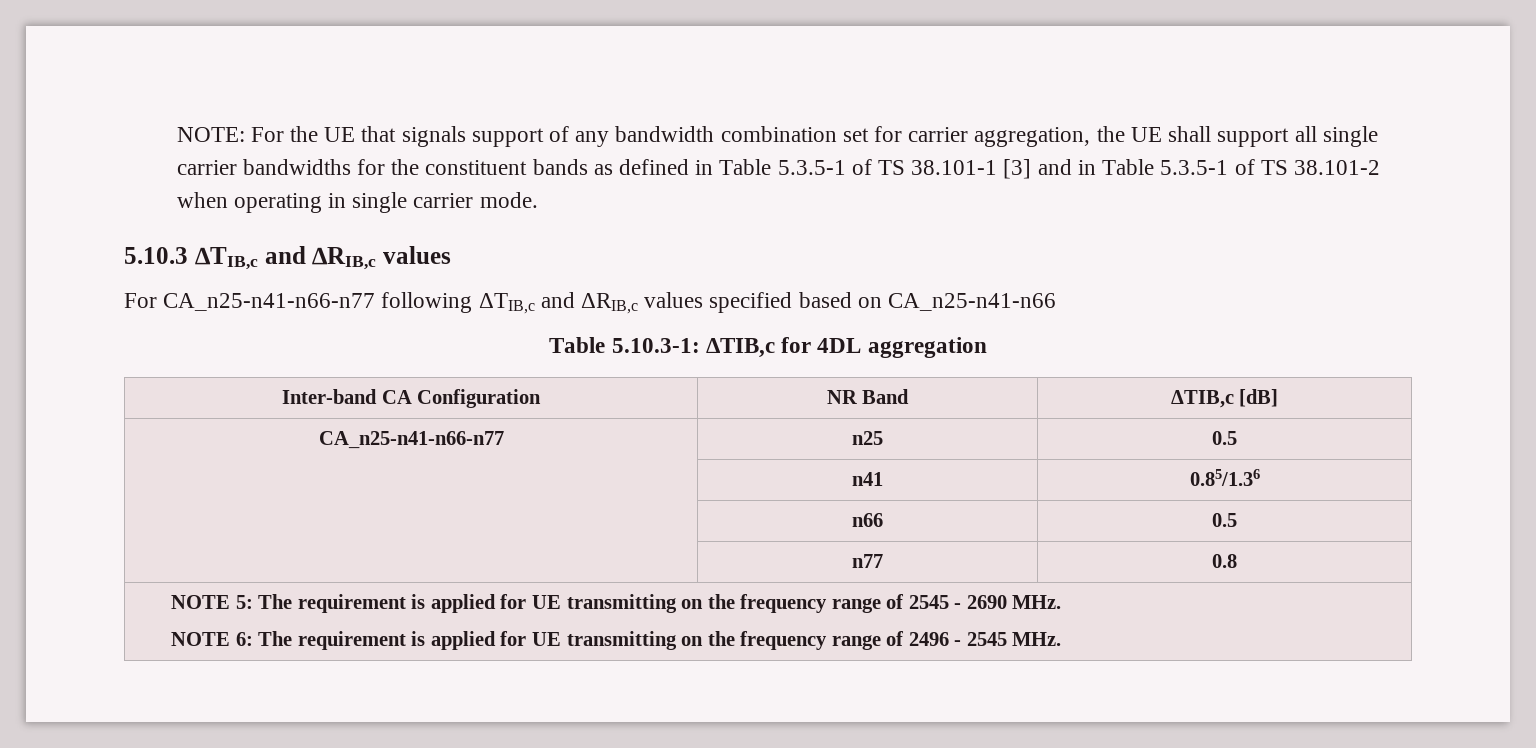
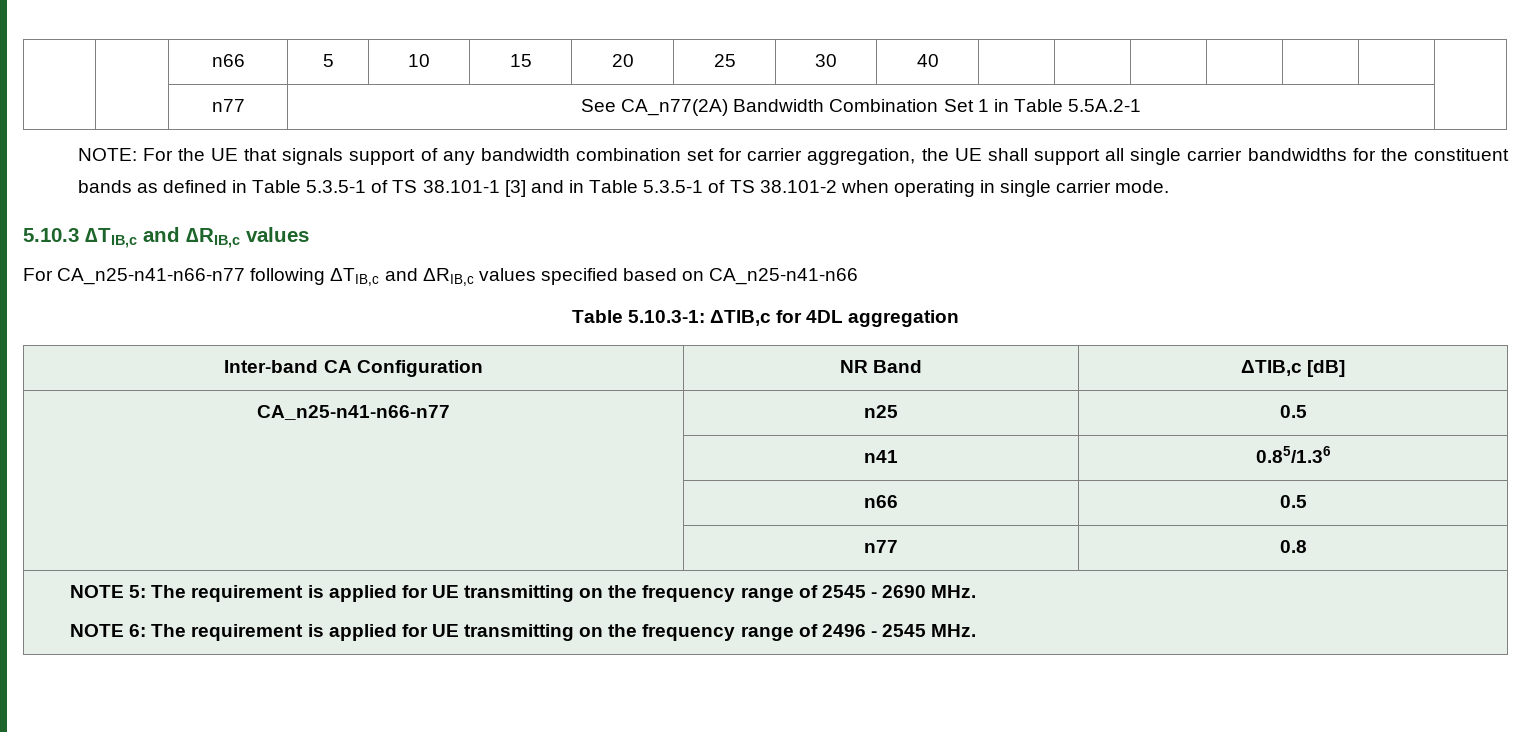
(176, 134) none -> [211,54,245,67] [322,54,334,67] [408,54,430,67] [509,54,532,67] [611,54,634,67] [713,54,736,67] [815,54,837,67] [916,54,939,67] [211,99,245,112] [580,99,1142,116] | | n66 | 5 | 10 | 15 | 20 | 25 | 30 | 40 | | | | | | | // | | n77 | See CA_n77(2A) Bandwidth Combination Set 1 in Table 5.5A.2-1 | //

